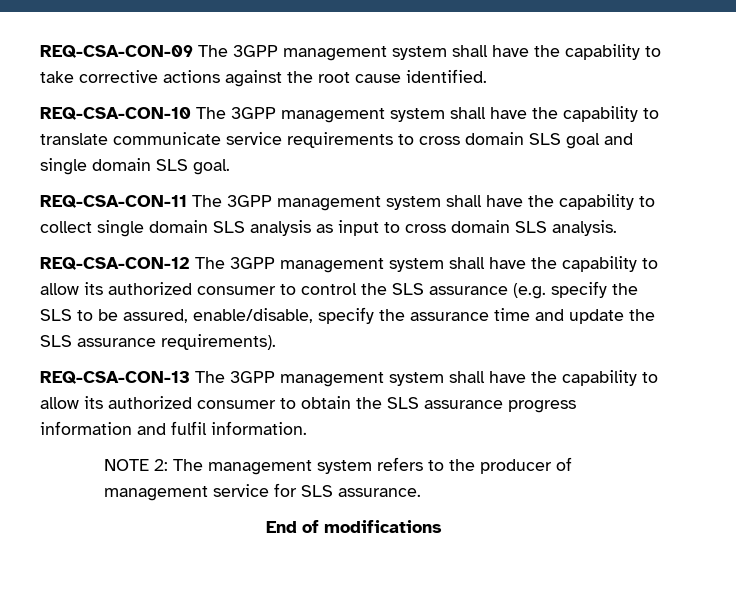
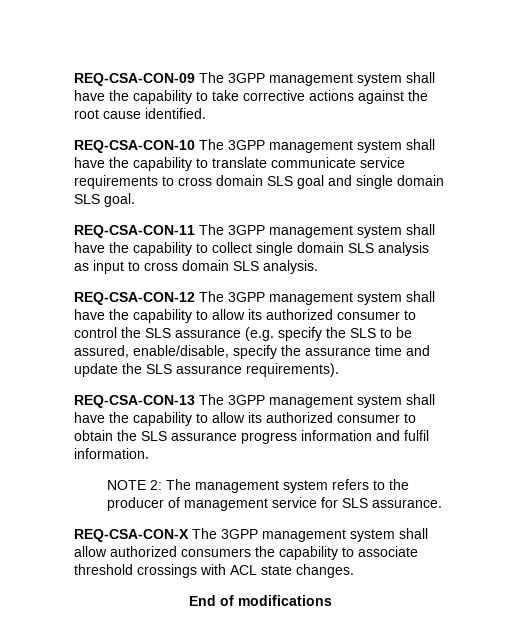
(422, 492) none -> [74,528,428,542] [74,546,418,560] [74,564,354,578] // REQ-CSA-CON-X The 3GPP management system shall allow authorized consumers the capability to associate threshold crossings with ACL state changes.

